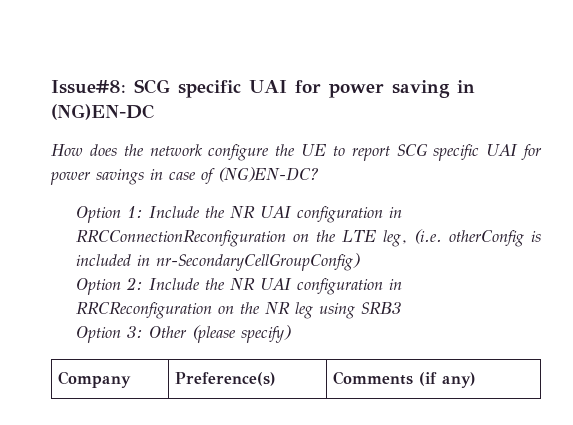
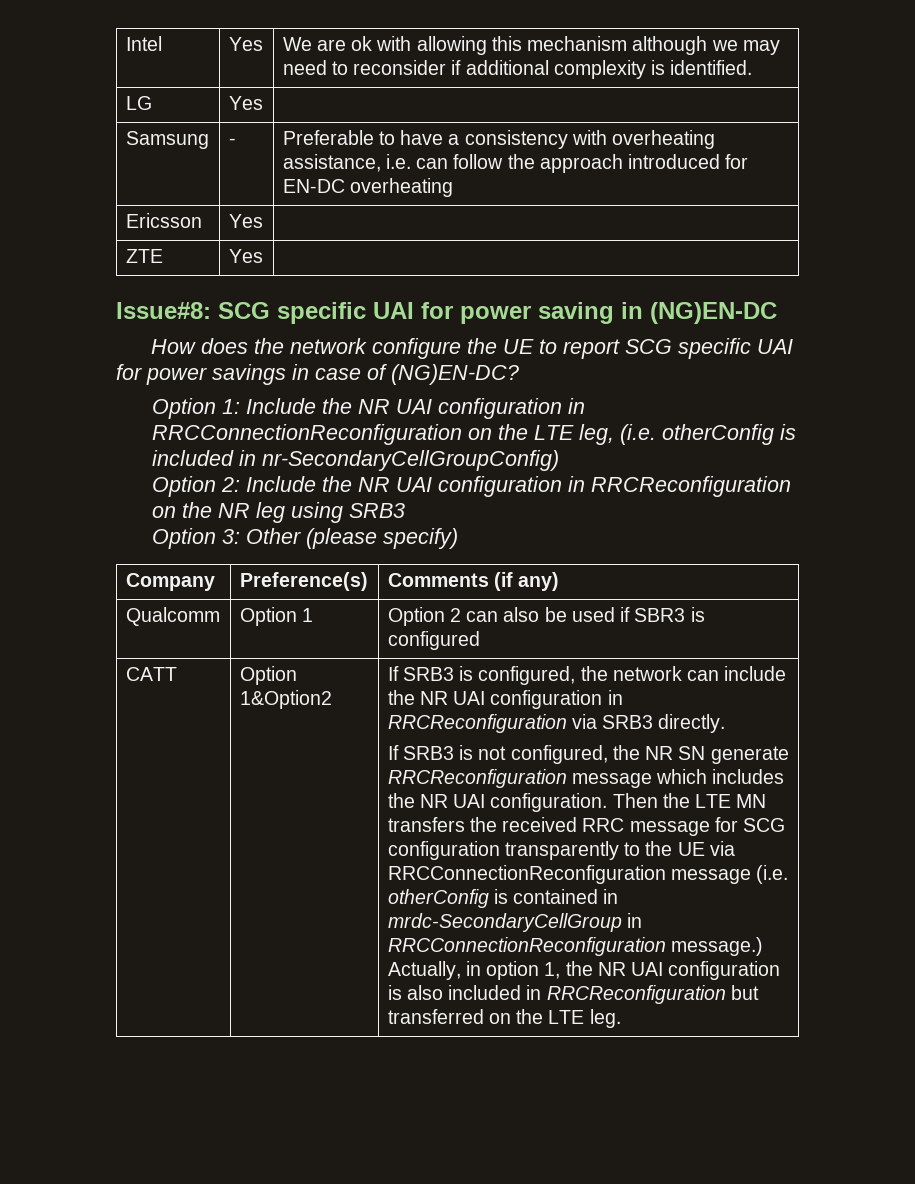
(51, 87) none -> [125,36,162,51] [228,37,263,51] [282,36,780,55] [282,60,753,79] [125,96,152,110] [228,96,263,110] [125,131,209,149] [228,138,236,145] [282,130,716,149] [282,154,749,173] [282,178,453,197] [125,213,202,228] [228,214,263,228] [125,249,163,263] [228,249,263,263] Intel | Yes | We are ok with allowing this mechanism although we may need to reconsider if additional complexity is identified. // LG | Yes | // Samsung | - | Preferable to have a consistency with overheating assistance, i.e. can follow the approach introduced for EN-DC overheating // Ericsson | Yes | // ZTE | Yes | //
(476, 380) none -> [125,607,220,626] [239,607,313,626] [387,607,705,626] [387,631,480,650] [125,667,177,681] [239,666,297,685] [239,690,332,709] [387,666,787,685] [387,690,623,709] [387,714,726,733] [387,745,789,764] [387,769,785,788] [387,793,767,812] [387,817,786,836] [387,841,735,860] [387,865,789,884] [387,889,619,908] [387,913,642,932] [387,937,763,956] [387,961,781,980] [387,985,759,1004] [387,1009,621,1028] // Qualcomm | Option 1 | Option 2 can also be used if SBR3 is configured // CATT | Option 1&Option2 | If SRB3 is configured, the network can include the NR UAI configuration in RRCReconfiguration via SRB3 directly. // If SRB3 is not configured, the NR SN generate RRCReconfiguration message which includes the NR UAI configuration. Then the LTE MN transfers the received RRC message for SCG configuration transparently to the UE via RRCConnectionReconfiguration message (i.e. otherConfig is contained in mrdc-SecondaryCellGroup in RRCConnectionReconfiguration message.) Actually, in option 1, the NR UAI configuration is also included in RRCReconfiguration but transferred on the LTE leg.

